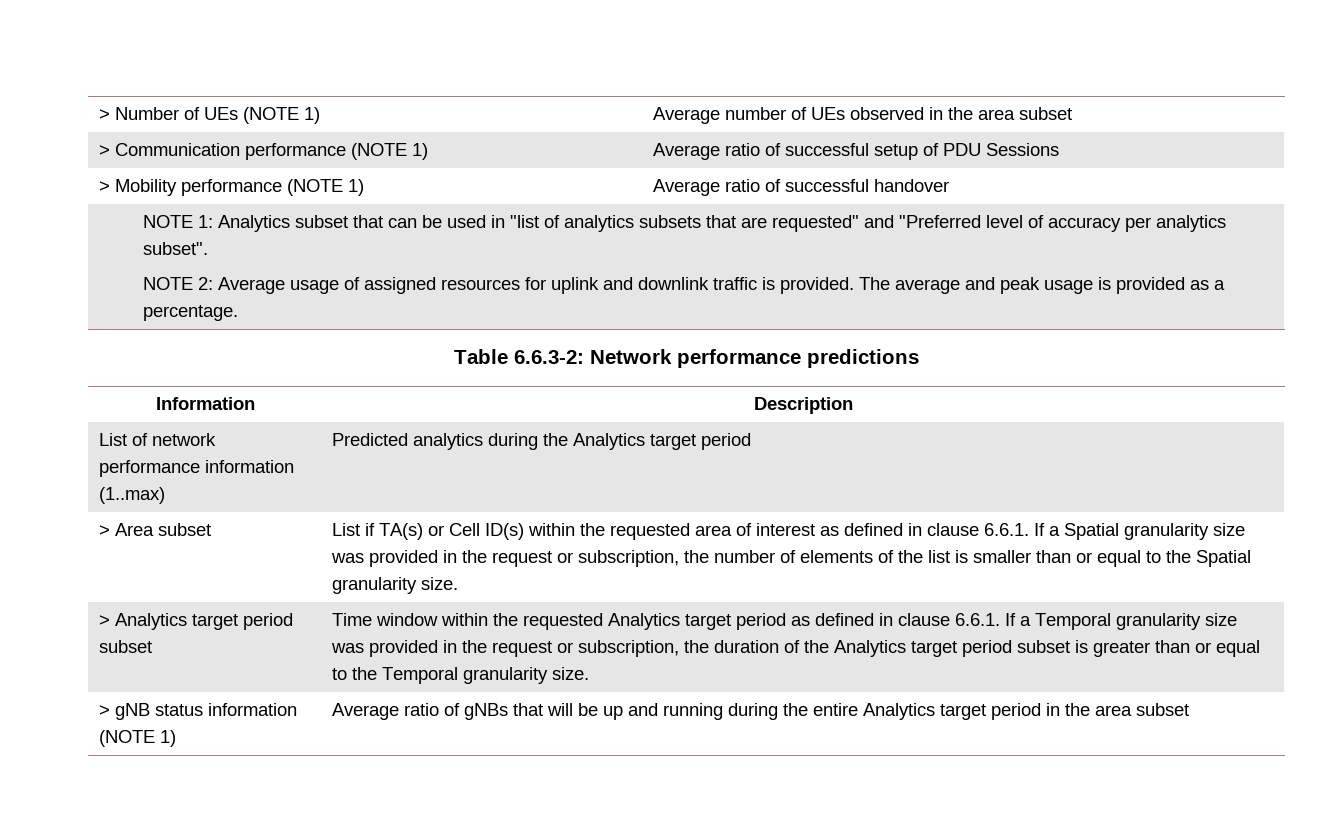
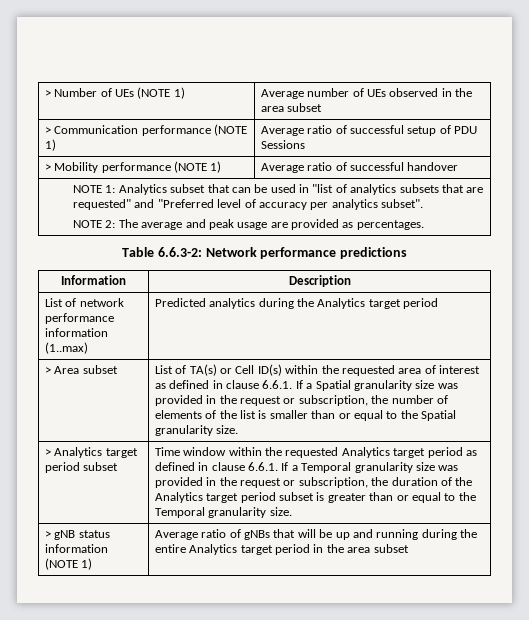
[217,277,854,294] Average usage of assigned resources for uplink and downlink traffic is provided. -> (116, 224) none
[1097,277,1111,290] is -> [270,222,288,228] are
[1213,280,1225,290] [142,305,238,321] a percentage. -> [356,220,424,230] percentages.
[365,523,376,536] if -> [175,365,187,374] of

